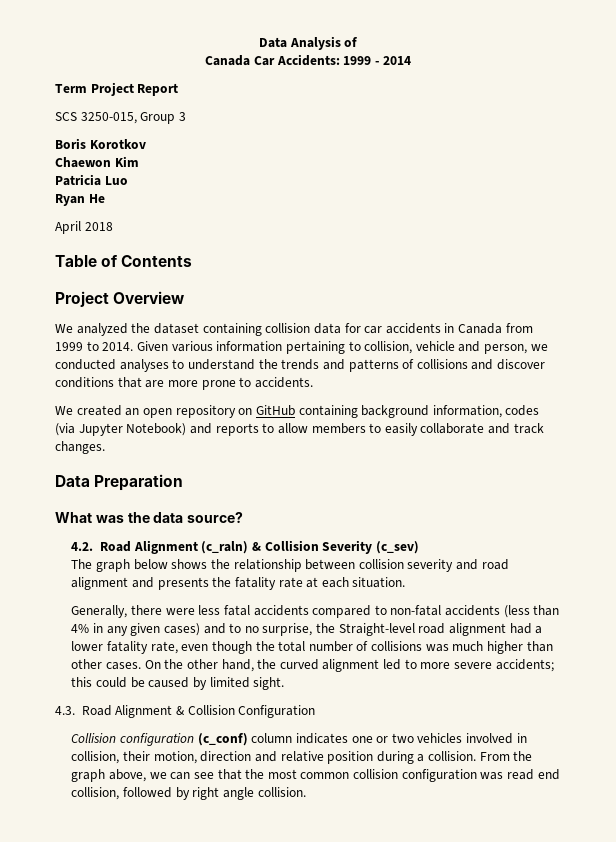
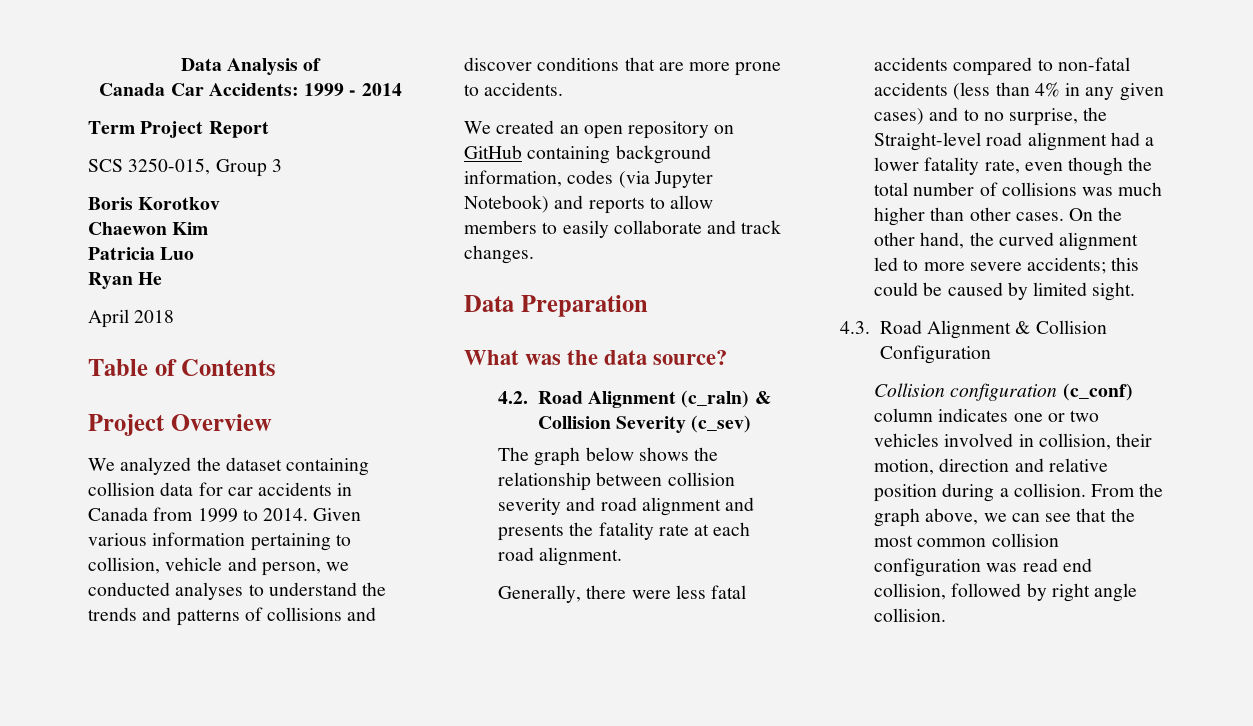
[352,577,406,588] situation. -> [498,547,623,566] road alignment.

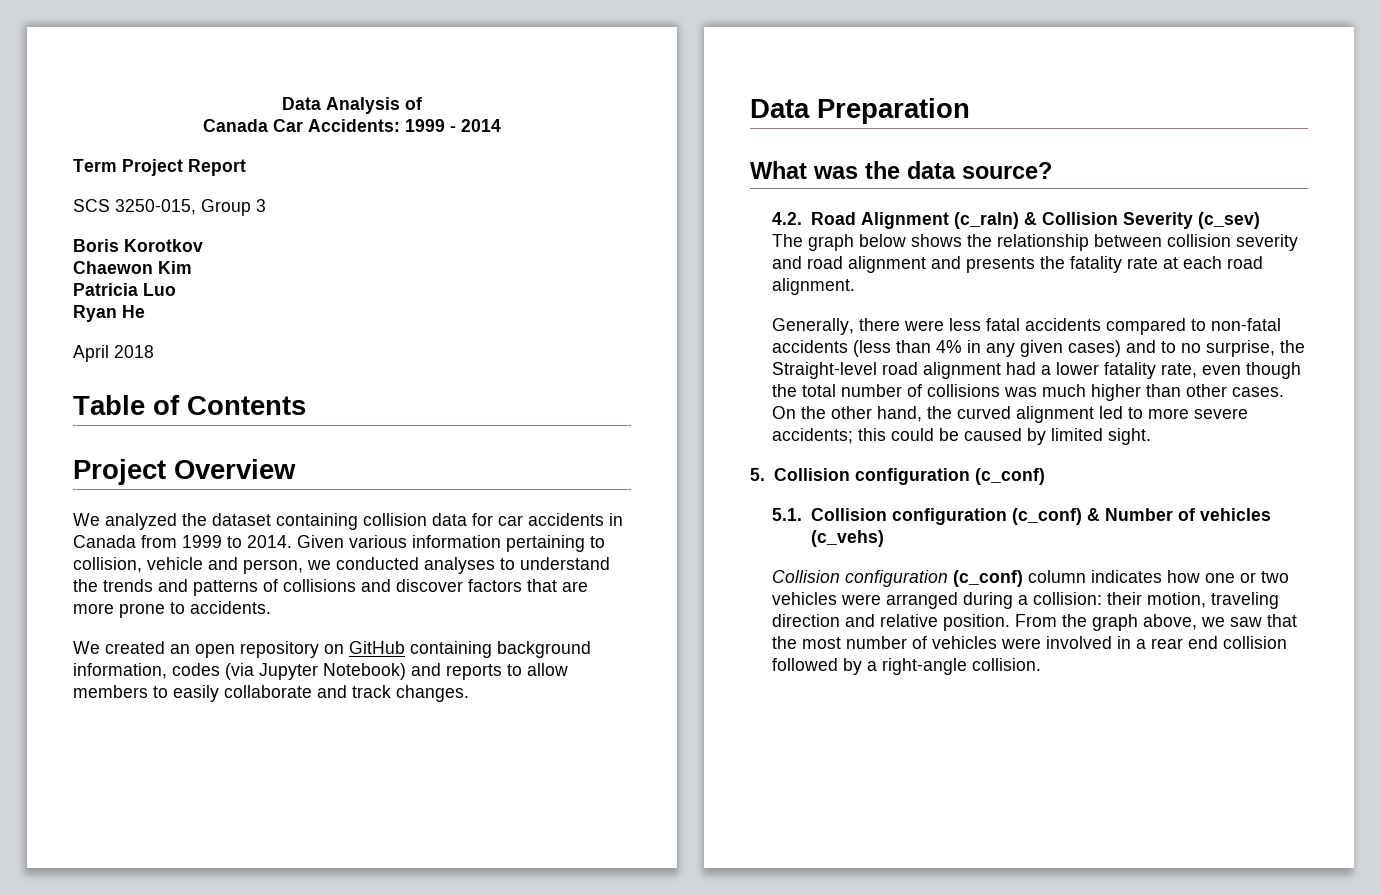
[537,57,620,71] conditions -> [468,579,522,592] factors
[840,320,1107,339] [879,345,991,364] 4.3. Road Alignment & Collision Configuration -> [750,468,1045,485] [772,508,1271,525] [810,530,884,547] 5. Collision configuration (c_conf) // 5.1. Collision configuration (c_conf) & Number of vehicles (c_vehs)
(1009, 415) none -> [1167,570,1201,583] how
[944,433,1111,450] involved in collision, -> [841,592,1103,609] were arranged during a collision:
(935, 467) none -> [1211,592,1280,609] traveling
[874,483,1086,502] position during a collision. -> [943,614,1011,631] position.
[1011,513,1072,522] can see -> [1230,617,1263,627] saw
[917,533,1059,547] [874,558,1092,577] [874,583,1138,602] common collision configuration was read end collision, followed by right angle -> [846,636,1288,649] [772,658,968,675] number of vehicles were involved in a rear end collision followed by a right-angle

